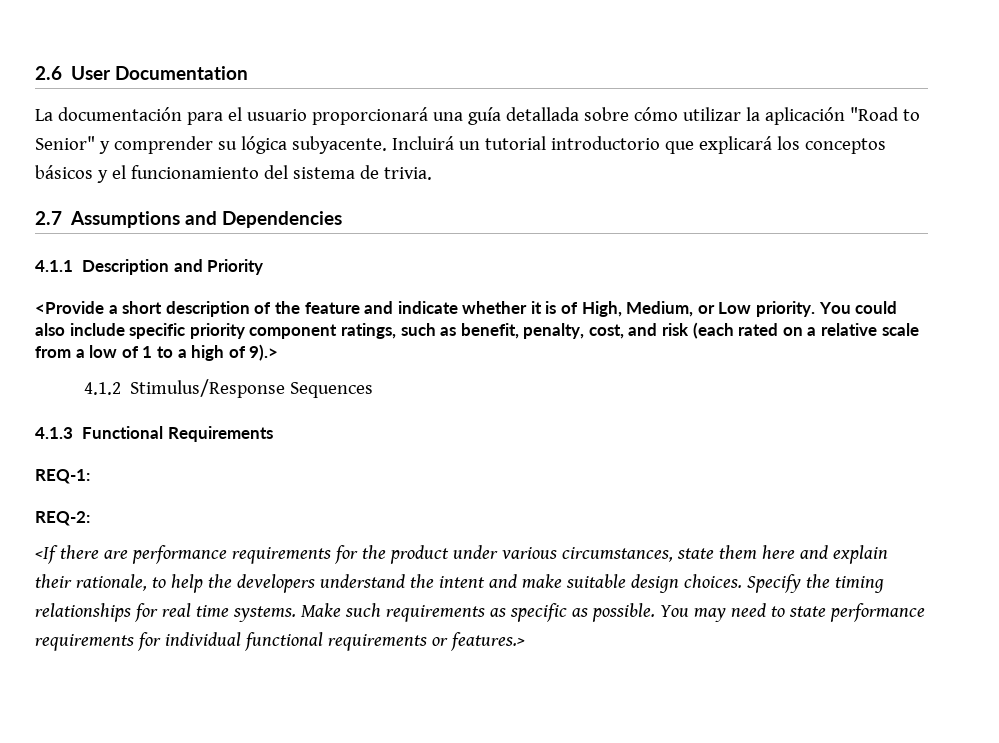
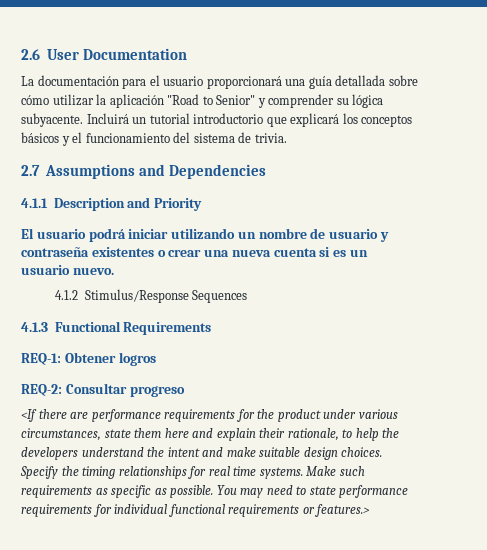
[35,301,898,317] [35,322,919,339] [35,344,279,361] <Provide a short description of the feature and indicate whether it is of High, Medium, or Low priority. You could also include specific priority component ratings, such as benefit, penalty, cost, and risk (each rated on a relative scale from a low of 1 to a high of 9).> -> [21,228,390,242] [21,247,369,257] [21,265,114,275] El usuario podrá iniciar utilizando un nombre de usuario y contraseña existentes o crear una nueva cuenta si es un usuario nuevo.
(90, 476) none -> [64,352,156,366] Obtener logros
(90, 518) none -> [65,383,185,397] Consultar progreso

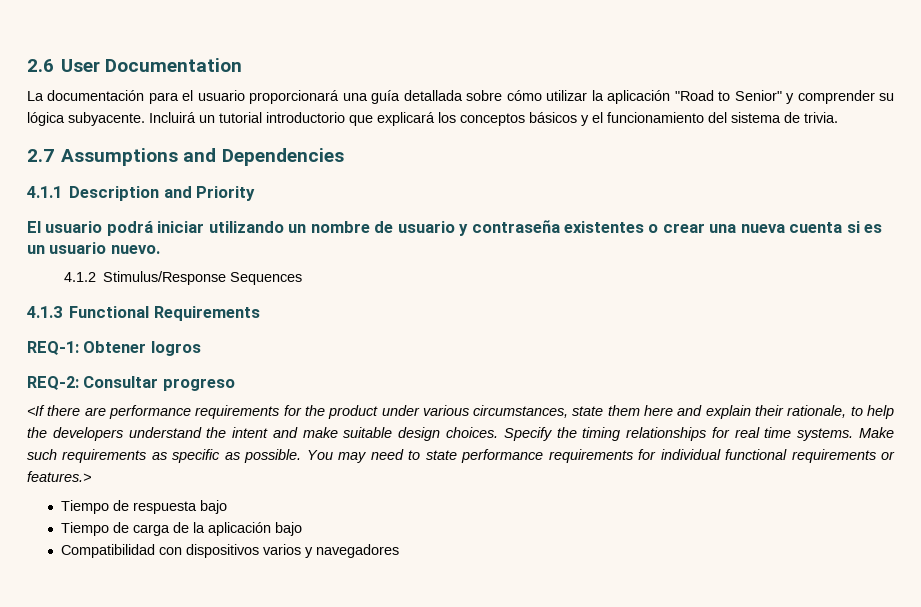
(371, 510) none -> [61,500,228,514] [61,522,303,536] [61,544,400,558] // Tiempo de respuesta bajo // Tiempo de carga de la aplicación bajo // Compatibilidad con dispositivos varios y navegadores

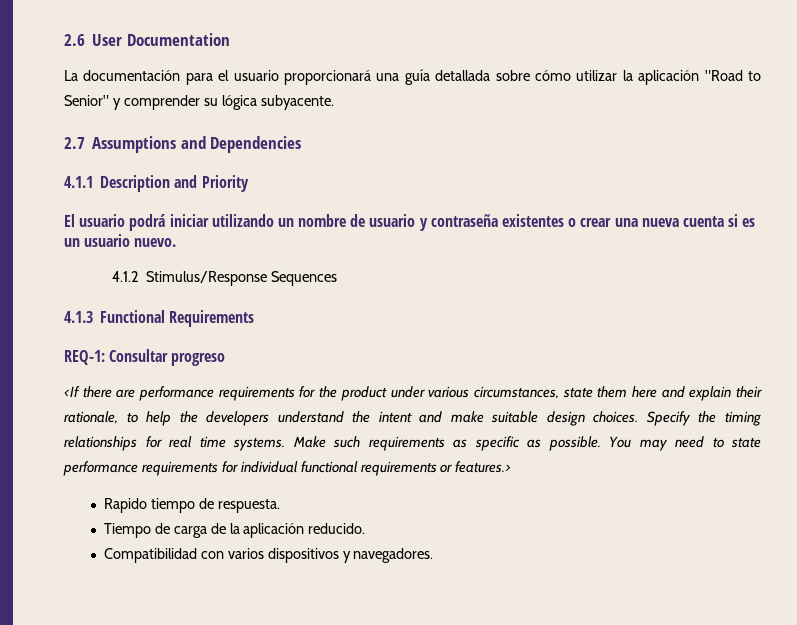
[149,112,838,126] Incluirá un tutorial introductorio que explicará los conceptos básicos y el funcionamiento del sistema de trivia. -> (334, 102) none
[83,341,201,356] [27,376,79,390] Obtener logros // REQ-2: -> (105, 357) none
[61,500,228,514] Tiempo de respuesta bajo -> [103,498,280,513] Rapido tiempo de respuesta.
[275,522,303,536] bajo -> [308,523,366,534] reducido.
[186,544,400,558] dispositivos varios y navegadores -> [227,548,434,563] varios dispositivos y navegadores.

